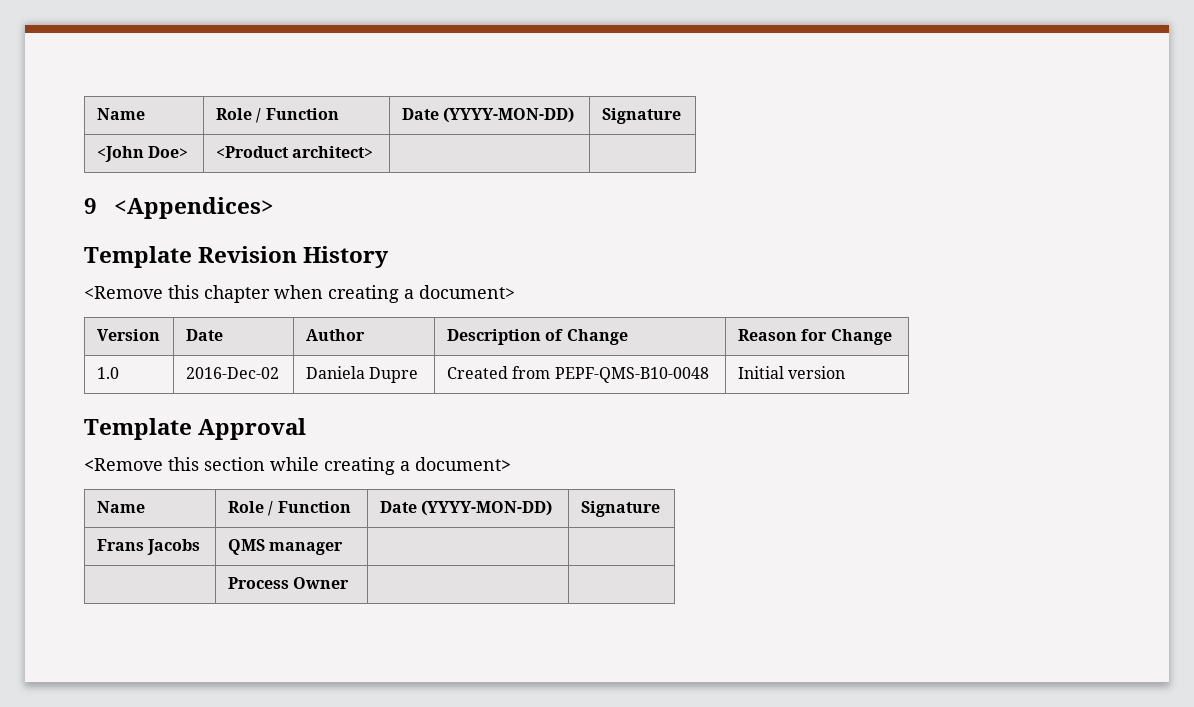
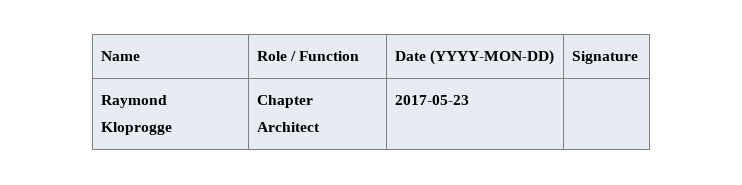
[96,108,145,120] [215,108,339,123] [401,107,575,123] [601,108,681,124] [96,146,189,162] [215,146,374,158] [84,197,274,219] [84,246,390,268] [84,285,515,303] [96,329,160,341] [185,329,223,341] [305,329,365,341] [446,329,628,345] [737,329,892,345] [96,367,119,379] [185,367,279,379] [305,366,419,383] [446,366,709,383] [737,366,846,379] [84,418,307,440] [84,457,511,475] [96,501,145,513] [227,501,351,516] [379,500,553,516] [580,501,660,517] [96,539,201,555] [227,539,344,555] [227,577,350,589] Name | Role / Function | Date (YYYY-MON-DD) | Signature // <John Doe> | <Product architect> | | // 9 <Appendices> // Template Revision History // <Remove this chapter when creating a document> // Version | Date | Author | Description of Change | Reason for Change // 1.0 | 2016-Dec-02 | Daniela Dupre | Created from PEPF-QMS-B10-0048 | Initial version // Template Approval // <Remove this section while creating a document> // Name | Role / Function | Date (YYYY-MON-DD) | Signature // Frans Jacobs | QMS manager | | // | Process Owner | -> [101,51,141,61] [257,51,360,61] [395,50,555,65] [572,51,639,64] [101,95,168,108] [101,122,173,135] [257,95,314,108] [257,122,321,132] [395,95,470,105] Name | Role / Function | Date (YYYY-MON-DD) | Signature // Raymond Kloprogge | Chapter Architect | 2017-05-23

